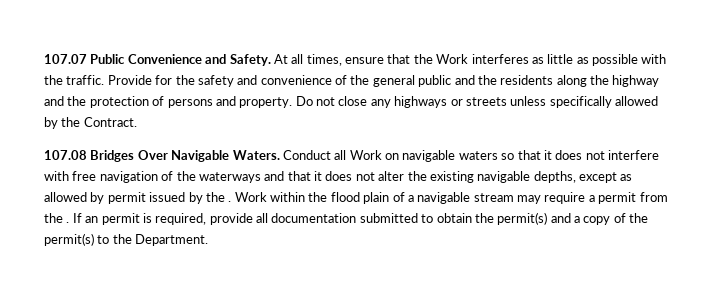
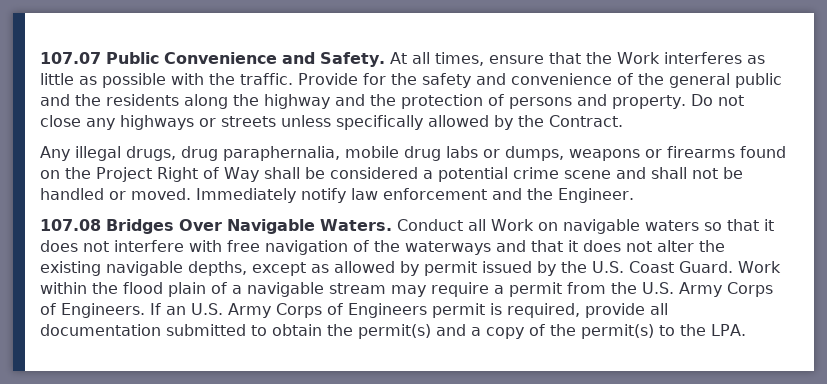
(137, 122) none -> [40,146,786,161] [40,167,743,182] [40,188,634,203] // Any illegal drugs, drug paraphernalia, mobile drug labs or dumps, weapons or firearms found on the Project Right of Way shall be considered a potential crime scene and shall not be handled or moved. Immediately notify law enforcement and the Engineer.
[228,201,232,202] . -> [592,261,733,273] U.S. Coast Guard.
[66,213,99,223] . If an -> [642,282,773,297] [40,303,427,318] U.S. Army Corps of Engineers. If an U.S. Army Corps of Engineers
[135,234,209,246] Department. -> [711,324,746,336] LPA.

